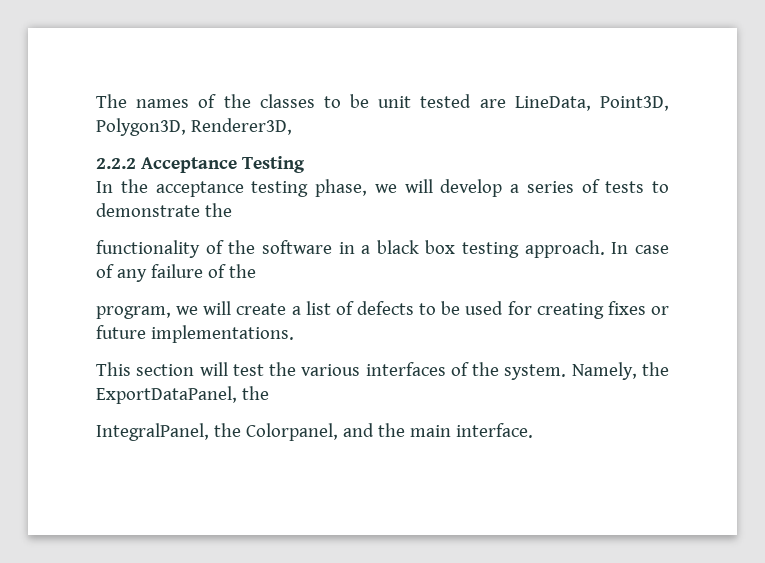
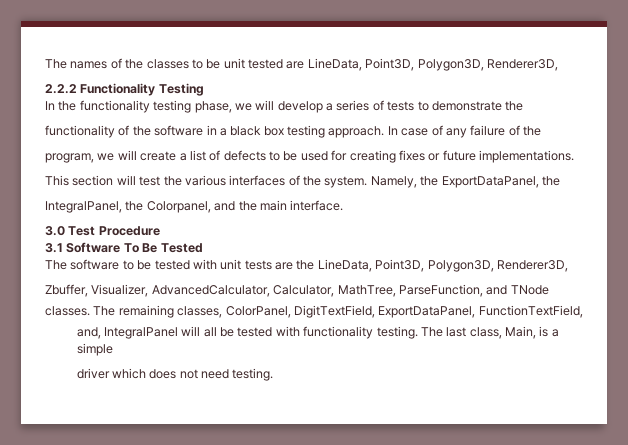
[140,157,237,173] Acceptance -> [80,83,156,96] Functionality
[155,181,244,197] acceptance -> [79,100,150,113] functionality
(533, 430) none -> [45,226,160,236] [45,242,203,253] [45,259,568,272] [45,284,549,297] [45,305,583,318] [76,326,559,339] [76,343,113,356] [76,368,274,381] // 3.0 Test Procedure // 3.1 Software To Be Tested // The software to be tested with unit tests are the LineData, Point3D, Polygon3D, Renderer3D, // Zbuffer, Visualizer, AdvancedCalculator, Calculator, MathTree, ParseFunction, and TNode // classes. The remaining classes, ColorPanel, DigitTextField, ExportDataPanel, FunctionTextField, // and, IntegralPanel will all be tested with functionality testing. The last class, Main, is a simple // driver which does not need testing.

